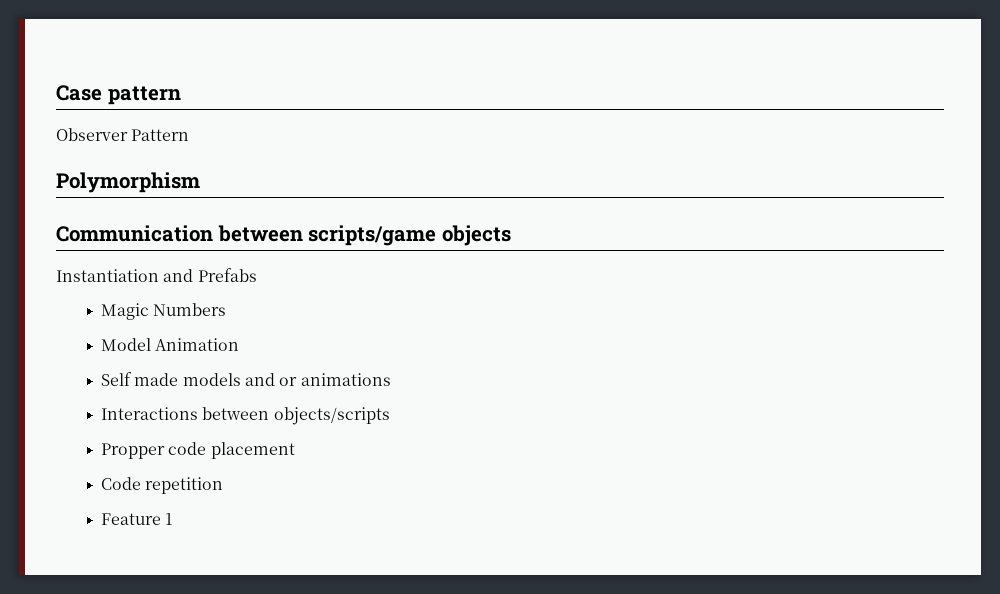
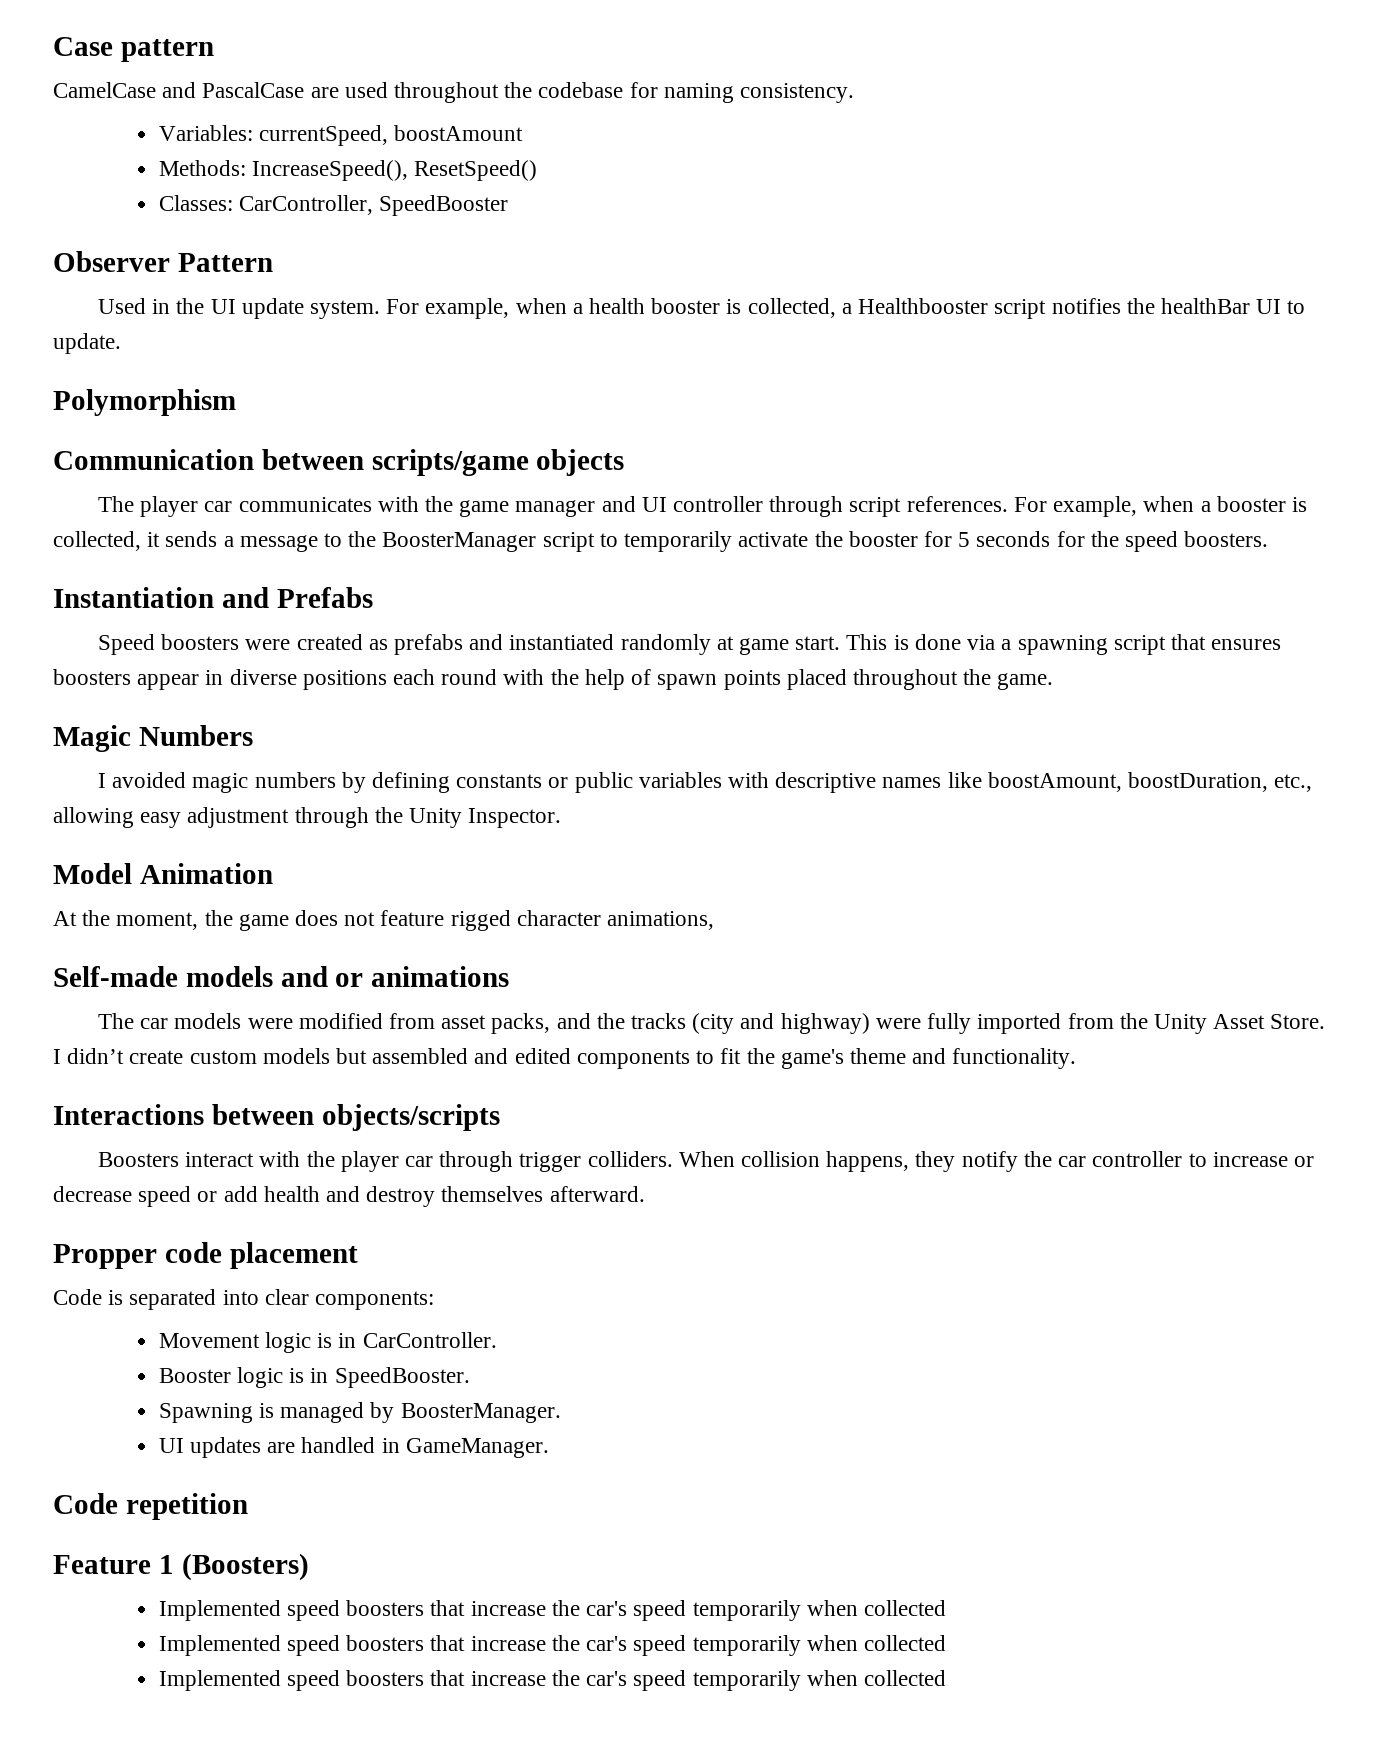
[56,128,190,141] Observer Pattern -> [53,82,855,103] [158,125,524,146] [158,160,538,181] [158,195,509,216] [53,251,273,272] [97,298,1306,319] [53,333,121,354] CamelCase and PascalCase are used throughout the codebase for naming consistency. // Variables: currentSpeed, boostAmount // Methods: IncreaseSpeed(), ResetSpeed() // Classes: CarController, SpeedBooster // Observer Pattern // Used in the UI update system. For example, when a health booster is collected, a Healthbooster script notifies the healthBar UI to update.
[56,268,257,282] [101,303,227,320] [101,338,240,351] [101,372,391,386] [101,407,390,425] [101,442,295,459] [101,477,224,494] [101,513,174,525] Instantiation and Prefabs // Magic Numbers // Model Animation // Self made models and or animations // Interactions between objects/scripts // Propper code placement // Code repetition // Feature 1 -> [97,496,1307,517] [53,531,1269,552] [53,587,373,608] [97,634,1282,655] [53,669,1054,690] [53,725,253,752] [97,772,1313,793] [53,807,562,828] [53,863,273,884] [53,910,715,931] [53,966,510,987] [97,1013,1326,1034] [53,1048,1077,1069] [53,1104,500,1131] [97,1151,1314,1172] [53,1186,645,1207] [53,1242,358,1269] [53,1289,435,1310] [158,1332,497,1353] [158,1367,470,1388] [158,1402,561,1423] [158,1437,549,1458] [53,1493,248,1520] [53,1553,309,1581] [158,1600,946,1621] [158,1635,946,1656] [158,1670,946,1691] The player car communicates with the game manager and UI controller through script references. For example, when a booster is collected, it sends a message to the BoosterManager script to temporarily activate the booster for 5 seconds for the speed boosters. // Instantiation and Prefabs // Speed boosters were created as prefabs and instantiated randomly at game start. This is done via a spawning script that ensures boosters appear in diverse positions each round with the help of spawn points placed throughout the game. // Magic Numbers // I avoided magic numbers by defining constants or public variables with descriptive names like boostAmount, boostDuration, etc., allowing easy adjustment through the Unity Inspector. // Model Animation // At the moment, the game does not feature rigged character animations, // Self-made models and or animations // The car models were modified from asset packs, and the tracks (city and highway) were fully imported from the Unity Asset Store. I didn’t create custom models but assembled and edited components to fit the game's theme and functionality. // Interactions between objects/scripts // Boosters interact with the player car through trigger colliders. When collision happens, they notify the car controller to increase or decrease speed or add health and destroy themselves afterward. // Propper code placement // Code is separated into clear components: // Movement logic is in CarController. // Booster logic is in SpeedBooster. // Spawning is managed by BoosterManager. // UI updates are handled in GameManager. // Code repetition // Feature 1 (Boosters) // Implemented speed boosters that increase the car's speed temporarily when collected // Implemented speed boosters that increase the car's speed temporarily when collected // Implemented speed boosters that increase the car's speed temporarily when collected

